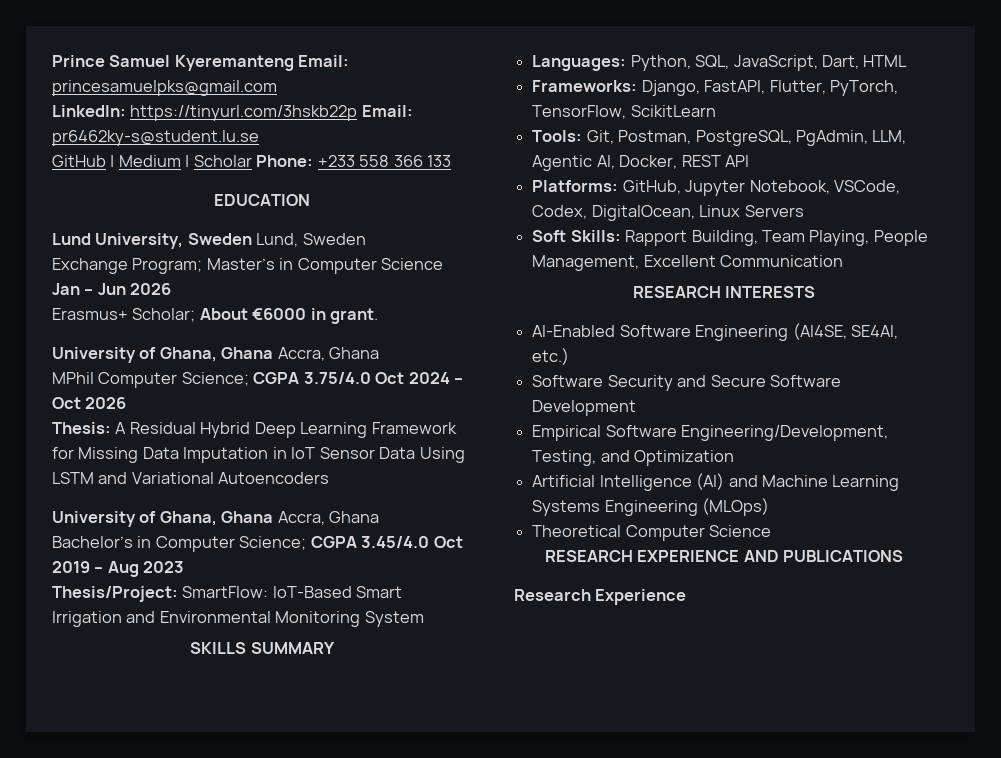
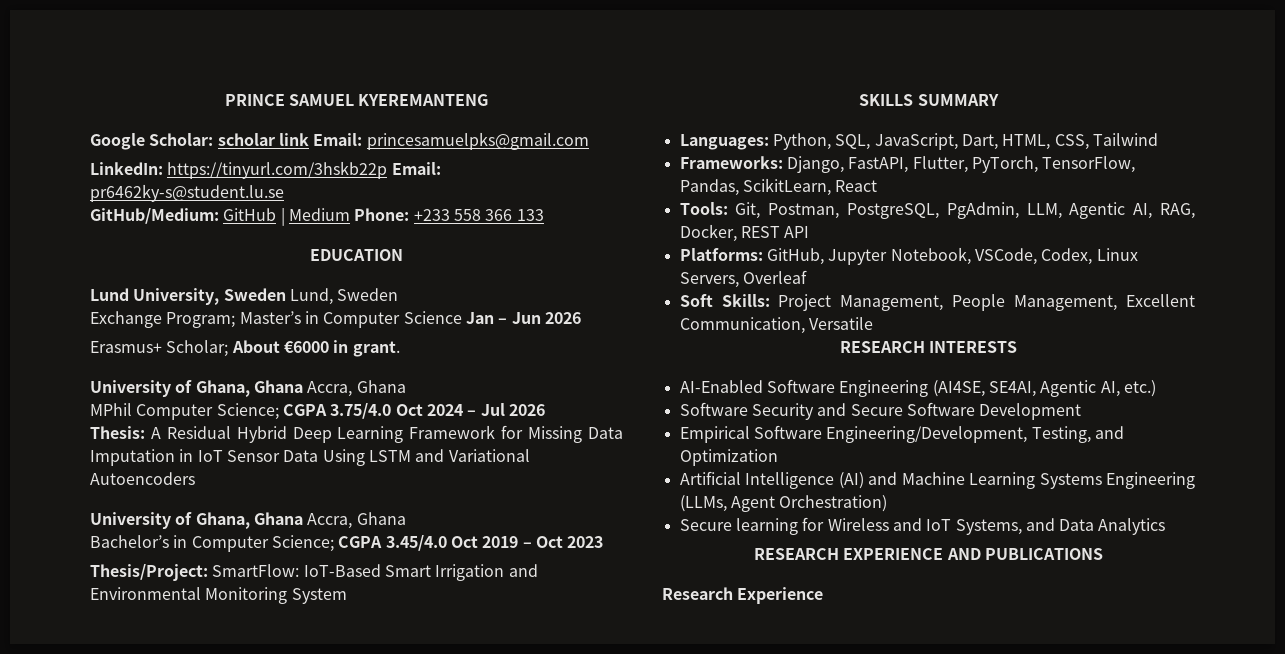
[52,55,294,71] Prince Samuel Kyeremanteng -> [224,94,489,106] [90,133,309,150] PRINCE SAMUEL KYEREMANTENG // Google Scholar: scholar link
(259, 138) none -> [90,208,219,224] GitHub/Medium:
[185,155,252,167] | Scholar -> (350, 214) none
[52,397,81,409] Oct -> [480,403,505,416] Jul
[107,561,139,577] Aug -> [535,536,563,548] Oct
[863,55,908,67] HTML -> [1002,133,1158,150] HTML, CSS, Tailwind
[630,105,716,117] ScikitLearn -> [679,178,878,196] Pandas, ScikitLearn, React
(615, 162) none -> [1160,203,1195,219] RAG,
[591,205,804,221] DigitalOcean, Linux Servers -> [1096,248,1138,261] [679,270,807,288] Linux Servers, Overleaf
[625,230,870,246] Rapport Building, Team Playing, -> [778,294,944,311] Project Management,
[720,255,844,267] Communication -> [679,317,873,334] Communication, Versatile
(898, 332) none -> [1040,380,1120,397] Agentic AI,
[702,498,770,516] [532,525,772,541] (MLOps) // Theoretical Computer Science -> [679,495,888,512] [679,517,1166,535] (LLMs, Agent Orchestration) // Secure learning for Wireless and IoT Systems, and Data Analytics

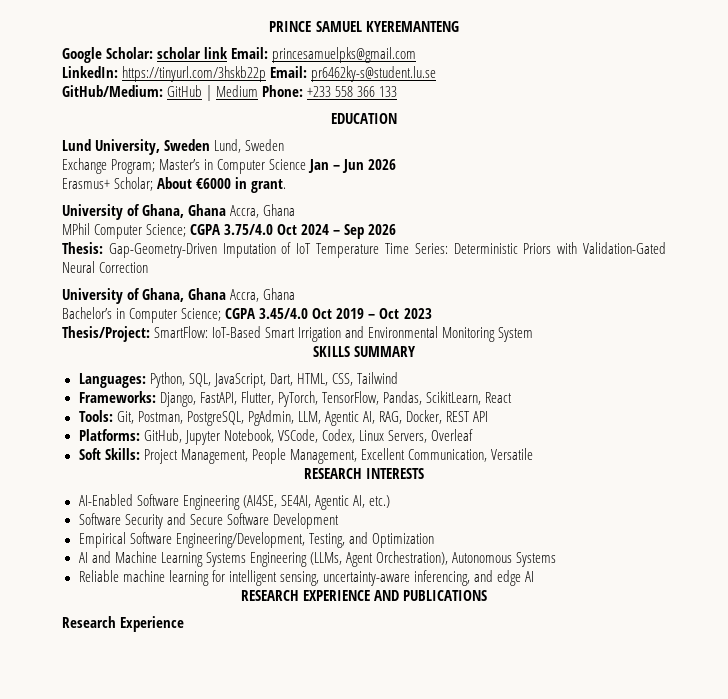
[480,403,505,416] Jul -> [344,224,365,239] Sep
[150,425,624,443] [90,449,530,466] [90,472,195,485] A Residual Hybrid Deep Learning Framework for Missing Data Imputation in IoT Sensor Data Using LSTM and Variational Autoencoders -> [108,242,666,258] [62,261,149,273] Gap-Geometry-Driven Imputation of IoT Temperature Time Series: Deterministic Priors with Validation-Gated Neural Correction
[679,471,864,489] Artificial Intelligence (AI) -> [78,552,88,563] AI
[779,495,888,512] [679,517,1166,535] Orchestration) // Secure learning for Wireless and IoT Systems, and Data Analytics -> [375,551,556,567] [78,570,534,586] Orchestration), Autonomous Systems // Reliable machine learning for intelligent sensing, uncertainty-aware inferencing, and edge AI

